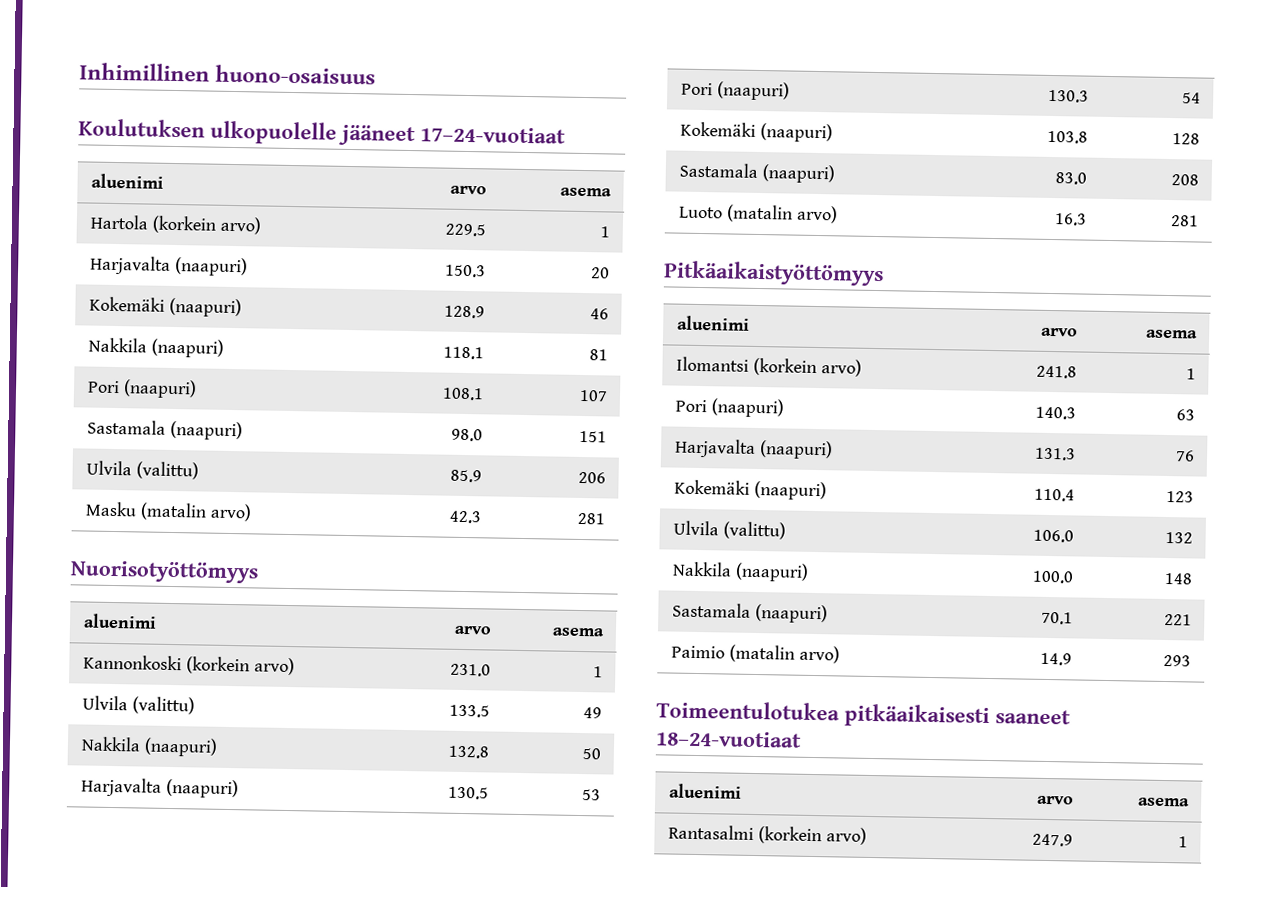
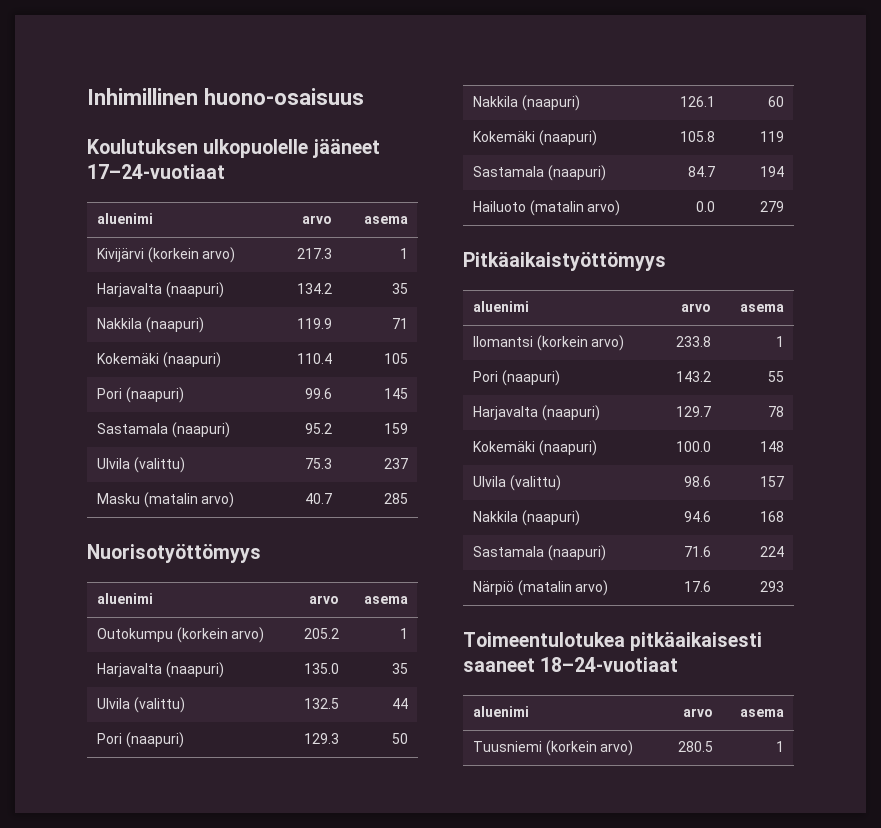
[90,214,261,235] [444,223,486,237] [599,226,610,238] [90,255,249,277] [444,264,486,278] [590,267,610,279] [89,296,243,318] [443,305,485,319] [589,308,609,320] [88,337,225,358] [442,346,484,360] [588,349,608,361] [87,379,198,399] [441,387,484,401] [578,389,608,402] [87,419,244,441] [450,428,483,442] [578,430,607,443] [86,460,200,480] [449,469,482,483] [577,471,606,484] Hartola (korkein arvo) | 229.5 | 1 // Harjavalta (naapuri) | 150.3 | 20 // Kokemäki (naapuri) | 128.9 | 46 // Nakkila (naapuri) | 118.1 | 81 // Pori (naapuri) | 108.1 | 107 // Sastamala (naapuri) | 98.0 | 151 // Ulvila (valittu) | 85.9 | 206 -> [96,247,236,263] [297,248,333,259] [400,248,409,259] [96,282,224,298] [297,283,333,294] [392,283,409,294] [96,317,204,333] [297,318,333,329] [392,318,409,329] [96,352,221,368] [297,353,333,364] [384,353,409,364] [96,387,184,403] [305,388,333,399] [384,388,409,399] [96,422,230,438] [305,423,333,434] [384,423,409,434] [96,457,185,473] [305,458,333,469] [384,458,409,469] Kivijärvi (korkein arvo) | 217.3 | 1 // Harjavalta (naapuri) | 134.2 | 35 // Nakkila (naapuri) | 119.9 | 71 // Kokemäki (naapuri) | 110.4 | 105 // Pori (naapuri) | 99.6 | 145 // Sastamala (naapuri) | 95.2 | 159 // Ulvila (valittu) | 75.3 | 237
[448,510,482,524] [576,512,605,525] 42.3 | 281 -> [305,493,333,504] [384,493,409,504] 40.7 | 285
[83,654,295,676] [449,663,491,677] [592,666,603,678] [82,695,196,715] [448,704,490,718] [582,707,602,719] [81,736,219,757] [447,745,489,759] [581,748,601,760] [81,777,240,799] [447,786,489,800] [581,789,601,801] [681,81,791,101] [1047,89,1089,103] [1181,92,1201,104] [680,121,834,143] [1046,130,1088,144] [1171,133,1200,145] [679,162,836,184] [1054,172,1087,185] [1170,174,1199,186] [679,204,838,224] [1053,213,1087,226] [1169,215,1199,227] Kannonkoski (korkein arvo) | 231.0 | 1 // Ulvila (valittu) | 133.5 | 49 // Nakkila (naapuri) | 132.8 | 50 // Harjavalta (naapuri) | 130.5 | 53 // Pori (naapuri) | 130.3 | 54 // Kokemäki (naapuri) | 103.8 | 128 // Sastamala (naapuri) | 83.0 | 208 // Luoto (matalin arvo) | 16.3 | 281 -> [96,627,265,643] [304,628,340,639] [400,628,409,639] [96,662,224,678] [304,663,340,674] [392,663,409,674] [96,697,185,713] [304,698,340,709] [392,698,409,709] [96,732,184,748] [304,733,340,744] [392,733,409,744] [472,95,580,111] [680,96,716,107] [768,96,785,107] [472,130,597,146] [680,131,716,142] [760,131,785,142] [472,165,606,181] [688,166,716,177] [760,166,785,177] [472,200,621,216] [696,201,716,212] [760,201,785,212] Outokumpu (korkein arvo) | 205.2 | 1 // Harjavalta (naapuri) | 135.0 | 35 // Ulvila (valittu) | 132.5 | 44 // Pori (naapuri) | 129.3 | 50 // Nakkila (naapuri) | 126.1 | 60 // Kokemäki (naapuri) | 105.8 | 119 // Sastamala (naapuri) | 84.7 | 194 // Hailuoto (matalin arvo) | 0.0 | 279
[1035,365,1077,379] 241.8 -> [676,336,712,347] 233.8
[1034,406,1076,420] [1175,409,1195,421] [674,438,834,460] [1033,447,1076,461] [1174,450,1195,462] [674,479,828,501] [1033,488,1075,502] [1165,490,1194,503] [673,520,787,540] [1032,529,1074,543] [1164,531,1193,544] [672,561,810,582] [1031,570,1074,584] [1163,572,1193,585] [672,602,829,624] [1040,611,1073,625] [1163,613,1192,626] [671,644,840,664] [1039,652,1072,666] 140.3 | 63 // Harjavalta (naapuri) | 131.3 | 76 // Kokemäki (naapuri) | 110.4 | 123 // Ulvila (valittu) | 106.0 | 132 // Nakkila (naapuri) | 100.0 | 148 // Sastamala (naapuri) | 70.1 | 221 // Paimio (matalin arvo) | 14.9 -> [676,371,712,382] [768,371,785,382] [472,405,600,421] [676,406,712,417] [768,406,785,417] [472,440,597,456] [676,441,712,452] [760,441,785,452] [472,475,561,491] [684,476,712,487] [760,476,785,487] [472,510,580,526] [684,511,712,522] [760,511,785,522] [472,545,606,561] [684,546,712,557] [760,546,785,557] [472,580,609,596] [684,581,712,592] 143.2 | 55 // Harjavalta (naapuri) | 129.7 | 78 // Kokemäki (naapuri) | 100.0 | 148 // Ulvila (valittu) | 98.6 | 157 // Nakkila (naapuri) | 94.6 | 168 // Sastamala (naapuri) | 71.6 | 224 // Närpiö (matalin arvo) | 17.6
[668,824,867,845] [1031,833,1073,847] Rantasalmi (korkein arvo) | 247.9 -> [472,740,634,756] [678,741,714,752] Tuusniemi (korkein arvo) | 280.5

